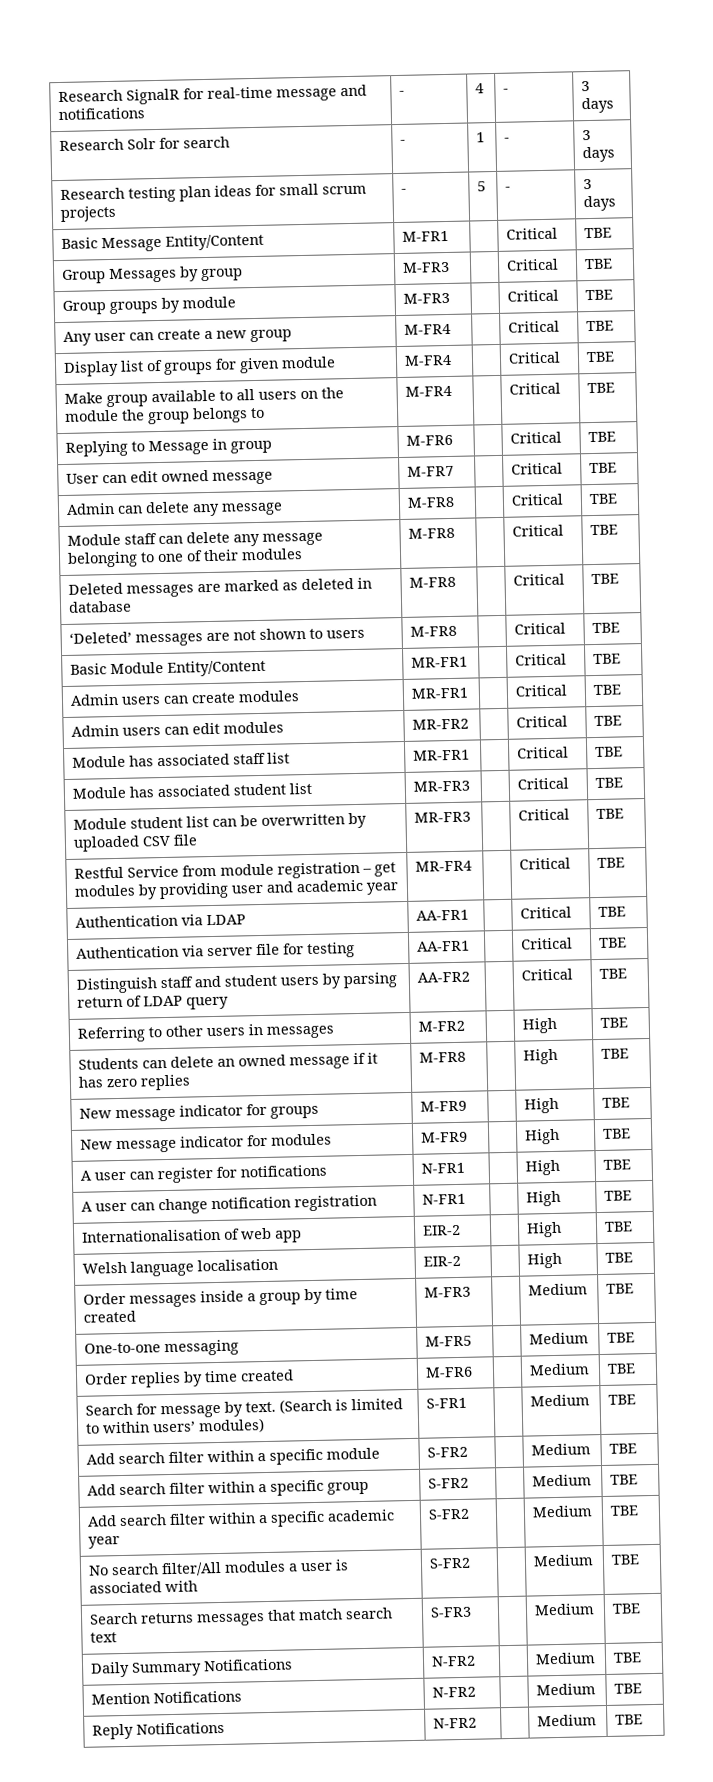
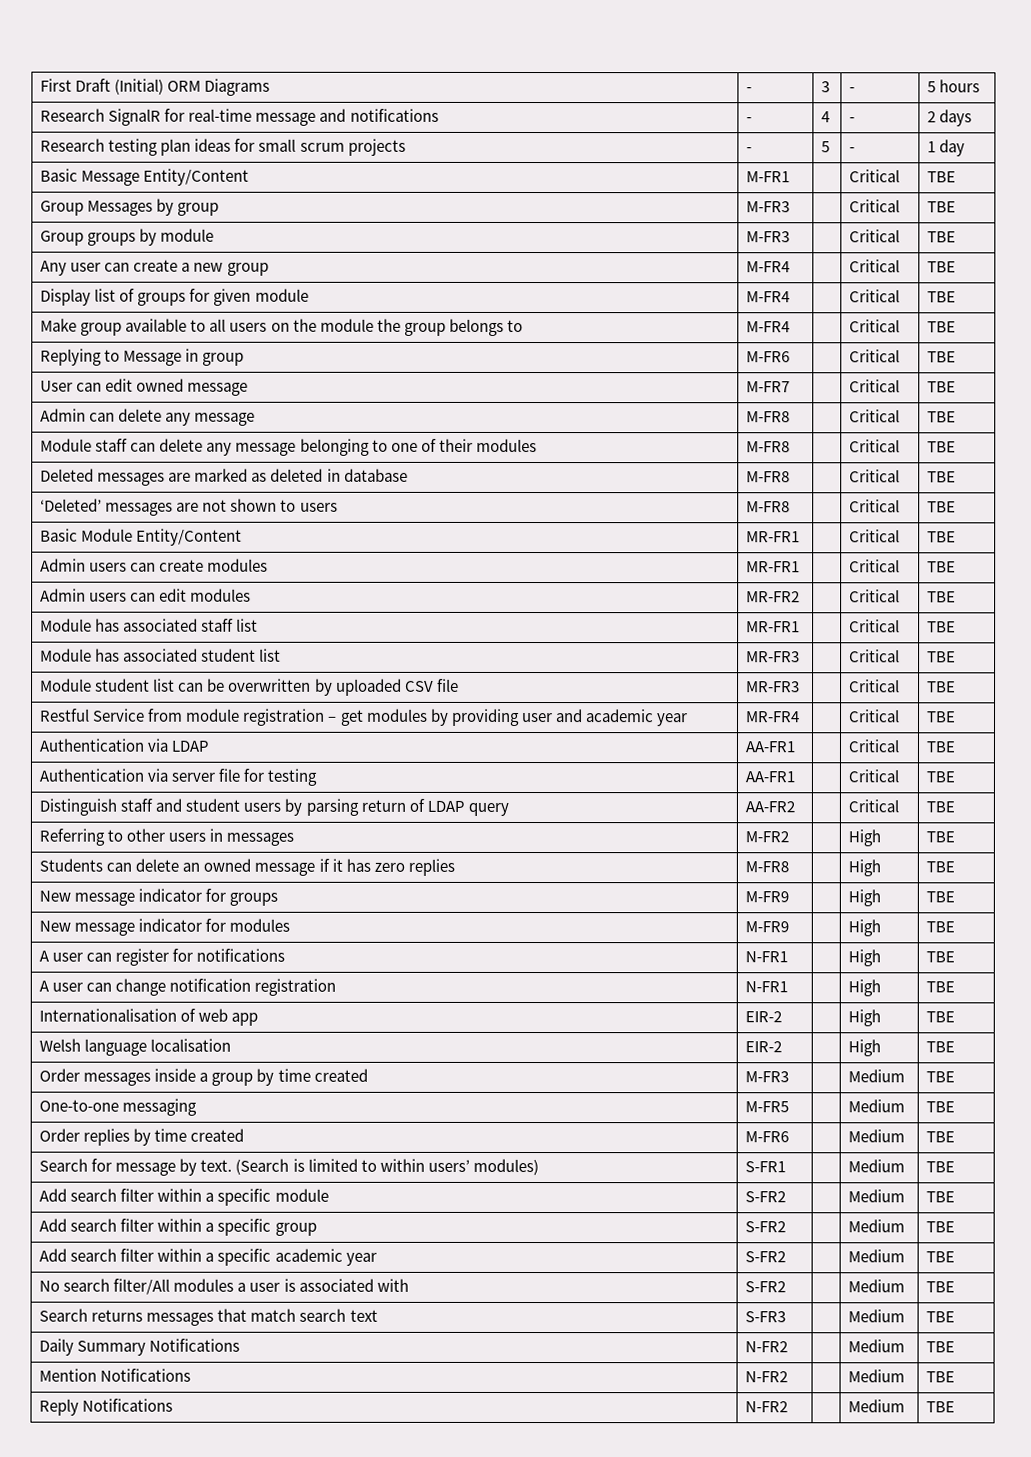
(58, 96) none -> [40,78,271,96] [746,87,753,93] [821,81,831,93] [849,87,856,93] [927,79,981,93] First Draft (Initial) ORM Diagrams | - | 3 | - | 5 hours //
[581,80,591,92] [581,97,615,114] [59,136,231,152] [400,139,407,144] [476,132,486,143] [504,137,511,142] [582,129,592,141] 3 days // Research Solr for search | - | 1 | - | 3 -> [927,111,937,123] 2
[583,178,593,190] [583,195,617,212] 3 days -> [927,139,966,157] 1 day

